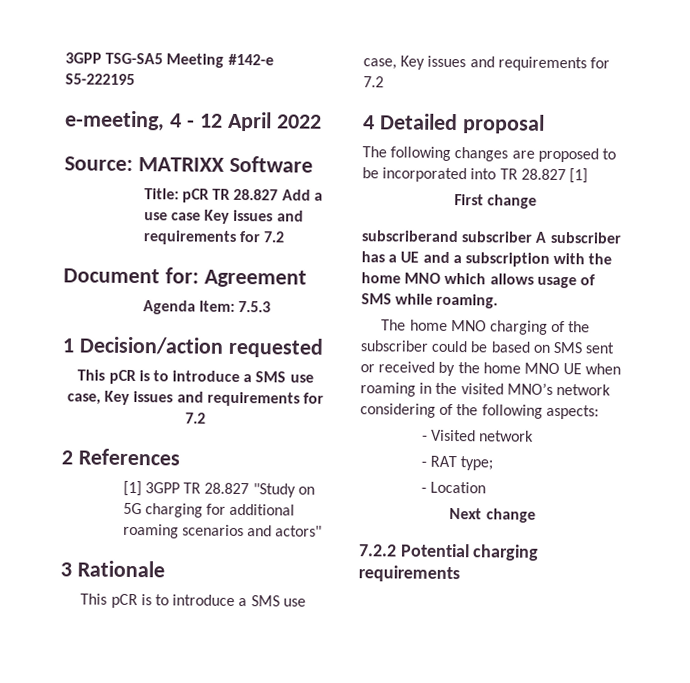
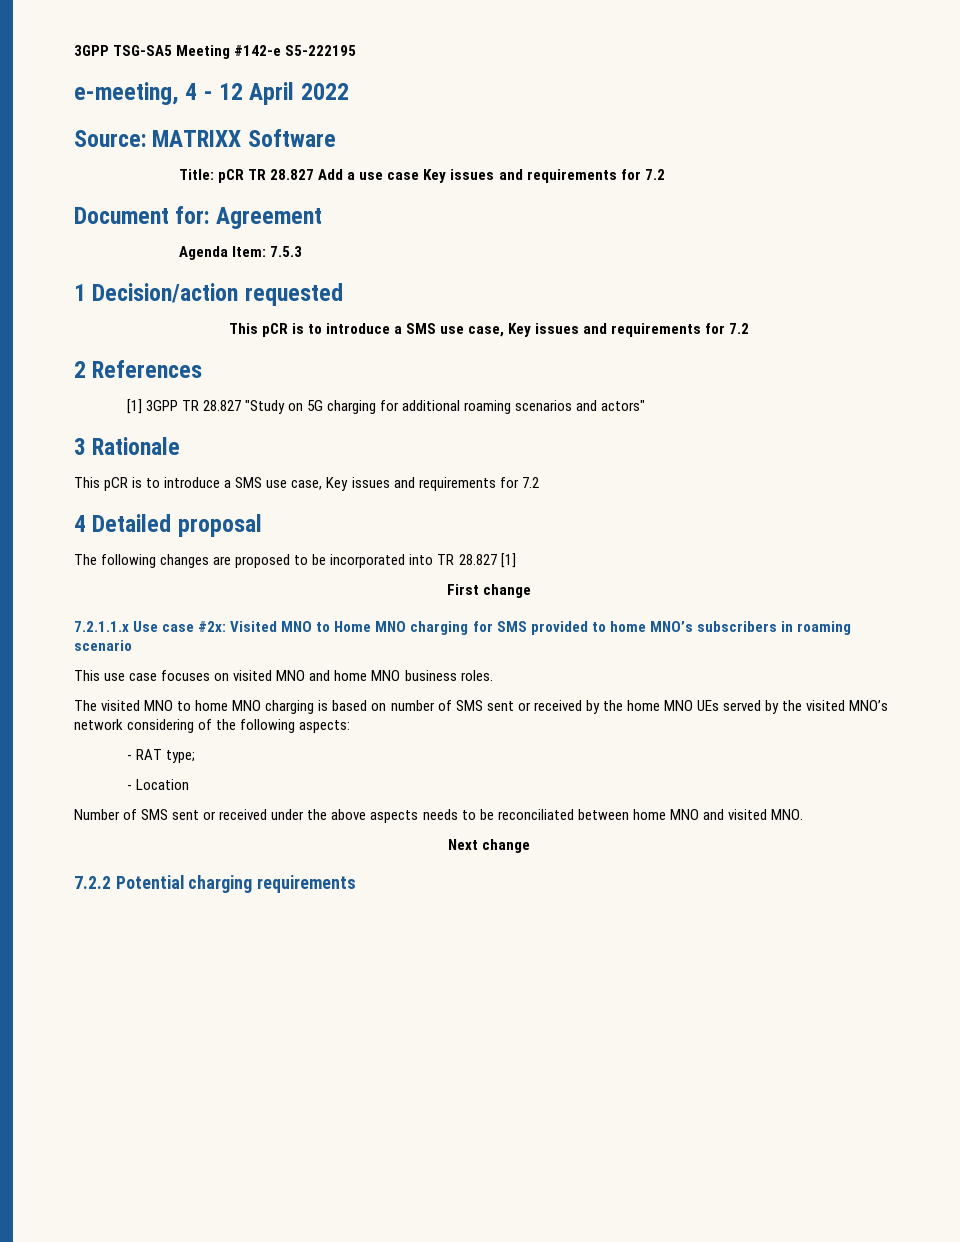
[361,230,622,244] [361,251,613,267] [361,272,596,289] [361,293,499,309] [381,319,591,335] [360,340,550,353] subscriberand subscriber A subscriber has a UE and a subscription with the home MNO which allows usage of SMS while roaming. // The home MNO charging of the subscriber could be based on -> [74,621,851,635] [74,640,132,651] [74,670,493,681] [74,700,452,714] 7.2.1.1.x Use case #2x: Visited MNO to Home MNO charging for SMS provided to home MNO’s subscribers in roaming scenario // This use case focuses on visited MNO and home MNO business roles. // The visited MNO to home MNO charging is based on number of
[563,363,622,375] [360,382,433,397] UE when roaming in -> [697,700,780,714] UEs served by
[421,429,535,442] // - Visited network -> (351, 726) none
(486, 487) none -> [74,809,803,823] // Number of SMS sent or received under the above aspects needs to be reconciliated between home MNO and visited MNO.

